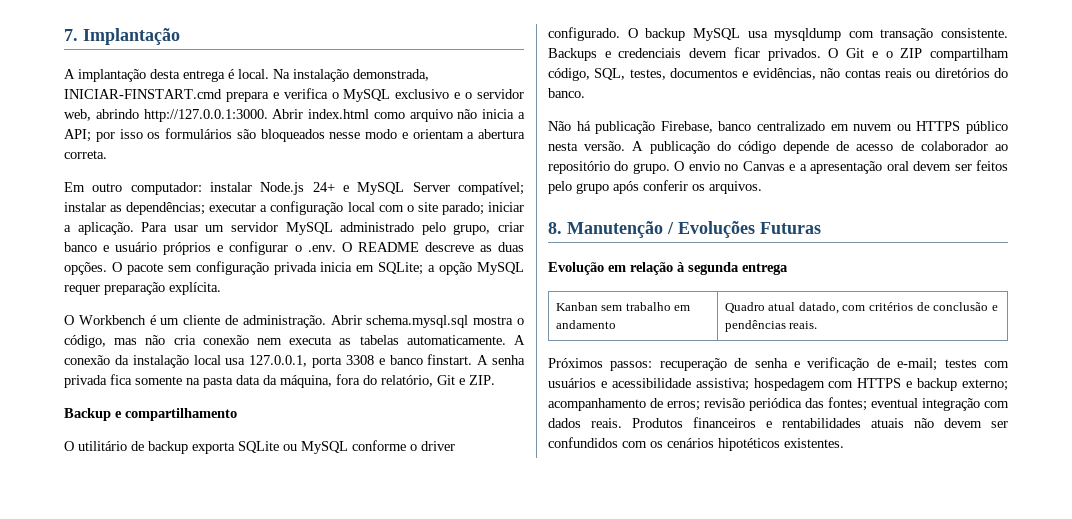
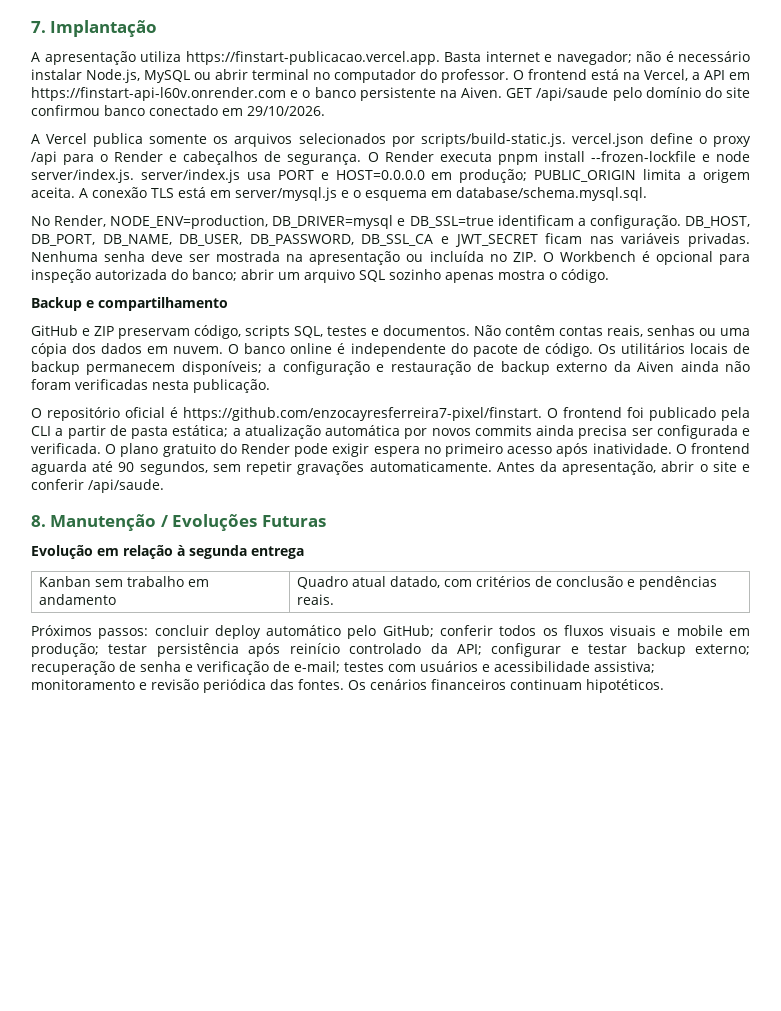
[78,69,429,82] [64,88,525,102] [64,109,525,122] [64,128,525,142] [64,150,107,159] [64,182,524,195] [64,201,524,215] [64,222,524,235] [64,241,524,255] [64,261,525,275] [64,282,221,295] [64,315,524,328] [64,335,525,348] [64,354,525,368] [64,374,495,388] [64,408,237,421] [64,440,455,454] [548,27,1008,41] [548,47,1010,61] [548,68,1008,81] [548,88,585,98] [548,121,1009,134] [548,141,1008,154] [548,160,1008,174] [548,180,762,194] implantação desta entrega é local. Na instalação demonstrada, INICIAR-FINSTART.cmd prepara e verifica o MySQL exclusivo e o servidor web, abrindo http://127.0.0.1:3000. Abrir index.html como arquivo não inicia a API; por isso os formulários são bloqueados nesse modo e orientam a abertura correta. // Em outro computador: instalar Node.js 24+ e MySQL Server compatível; instalar as dependências; executar a configuração local com o site parado; iniciar a aplicação. Para usar um servidor MySQL administrado pelo grupo, criar banco e usuário próprios e configurar o .env. O README descreve as duas opções. O pacote sem configuração privada inicia em SQLite; a opção MySQL requer preparação explícita. // O Workbench é um cliente de administração. Abrir schema.mysql.sql mostra o código, mas não cria conexão nem executa as tabelas automaticamente. A conexão da instalação local usa 127.0.0.1, porta 3308 e banco finstart. A senha privada fica somente na pasta data da máquina, fora do relatório, Git e ZIP. // Backup e compartilhamento // O utilitário de backup exporta SQLite ou MySQL conforme o driver configurado. O backup MySQL usa mysqldump com transação consistente. Backups e credenciais devem ficar privados. O Git e o ZIP compartilham código, SQL, testes, documentos e evidências, não contas reais ou diretórios do banco. // Não há publicação Firebase, banco centralizado em nuvem ou HTTPS público nesta versão. A publicação do código depende de acesso de colaborador ao repositório do grupo. O envio no Canvas e a apresentação oral devem ser feitos pelo grupo após conferir os arquivos. -> [44,51,750,65] [31,69,750,83] [31,87,750,101] [31,105,325,116] [31,133,752,147] [31,151,751,165] [31,169,751,183] [31,187,647,201] [31,215,750,229] [31,233,751,247] [31,251,750,265] [31,269,609,283] [31,297,228,311] [31,325,750,339] [31,343,750,357] [31,361,750,375] [31,379,270,393] [31,407,750,421] [31,425,750,439] [31,443,751,457] [31,461,750,475] [31,479,164,493] apresentação utiliza https://finstart-publicacao.vercel.app. Basta internet e navegador; não é necessário instalar Node.js, MySQL ou abrir terminal no computador do professor. O frontend está na Vercel, a API em https://finstart-api-l60v.onrender.com e o banco persistente na Aiven. GET /api/saude pelo domínio do site confirmou banco conectado em 29/10/2026. // A Vercel publica somente os arquivos selecionados por scripts/build-static.js. vercel.json define o proxy /api para o Render e cabeçalhos de segurança. O Render executa pnpm install --frozen-lockfile e node server/index.js. server/index.js usa PORT e HOST=0.0.0.0 em produção; PUBLIC_ORIGIN limita a origem aceita. A conexão TLS está em server/mysql.js e o esquema em database/schema.mysql.sql. // No Render, NODE_ENV=production, DB_DRIVER=mysql e DB_SSL=true identificam a configuração. DB_HOST, DB_PORT, DB_NAME, DB_USER, DB_PASSWORD, DB_SSL_CA e JWT_SECRET ficam nas variáveis privadas. Nenhuma senha deve ser mostrada na apresentação ou incluída no ZIP. O Workbench é opcional para inspeção autorizada do banco; abrir um arquivo SQL sozinho apenas mostra o código. // Backup e compartilhamento // GitHub e ZIP preservam código, scripts SQL, testes e documentos. Não contêm contas reais, senhas ou uma cópia dos dados em nuvem. O banco online é independente do pacote de código. Os utilitários locais de backup permanecem disponíveis; a configuração e restauração de backup externo da Aiven ainda não foram verificadas nesta publicação. // O repositório oficial é https://github.com/enzocayresferreira7-pixel/finstart. O frontend foi publicado pela CLI a partir de pasta estática; a atualização automática por novos commits ainda precisa ser configurada e verificada. O plano gratuito do Render pode exigir espera no primeiro acesso após inatividade. O frontend aguarda até 90 segundos, sem repetir gravações automaticamente. Antes da apresentação, abrir o site e conferir /api/saude.
(653, 366) none -> [154,625,751,639] [31,643,750,657] concluir deploy automático pelo GitHub; conferir todos os fluxos visuais e mobile em produção; testar persistência após reinício controlado da API; configurar e testar backup externo;
[753,378,1009,391] [548,397,1009,411] [548,417,1008,428] [548,437,844,451] hospedagem com HTTPS e backup externo; acompanhamento de erros; revisão periódica das fontes; eventual integração com dados reais. Produtos financeiros e rentabilidades atuais não devem ser confundidos com os cenários hipotéticos existentes. -> [31,679,664,693] monitoramento e revisão periódica das fontes. Os cenários financeiros continuam hipotéticos.

